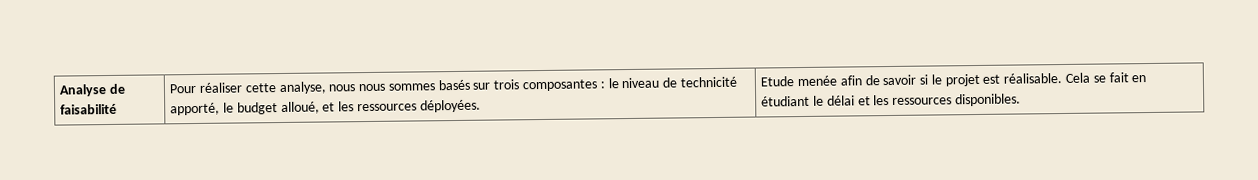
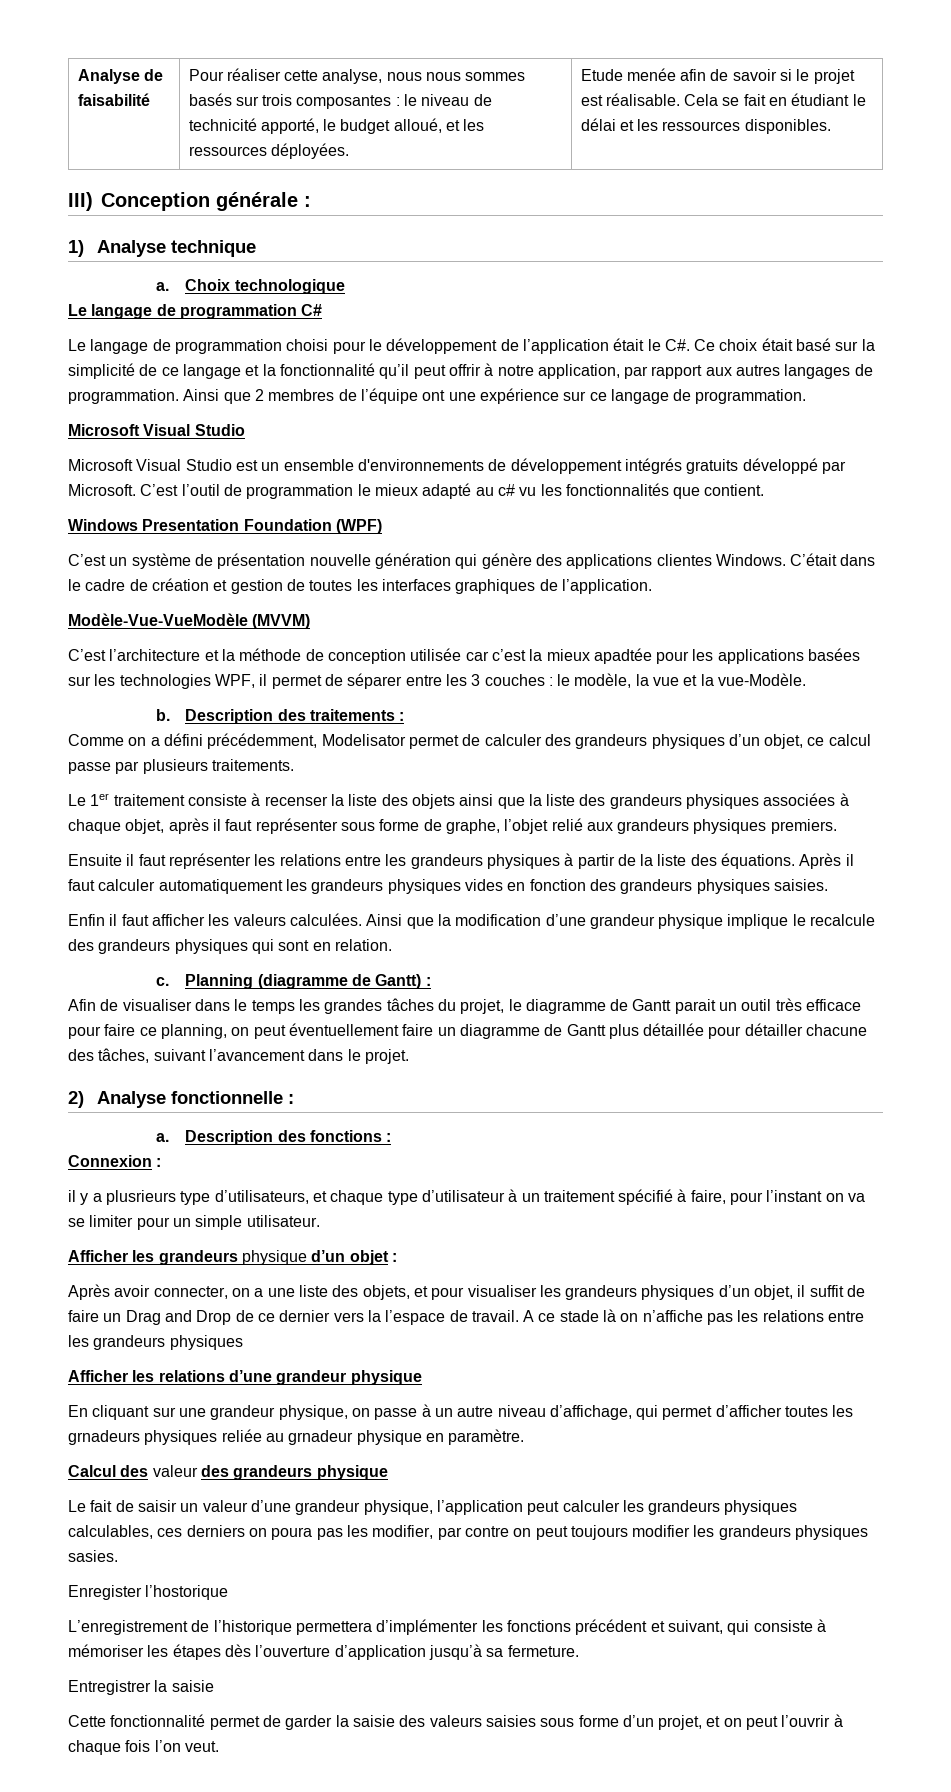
(1021, 100) none -> [68,192,311,211] [68,240,257,257] [156,279,345,294] [68,304,323,319] [68,338,875,354] [68,363,873,379] [68,388,807,404] [68,424,245,436] [68,458,846,474] [68,483,765,499] [68,519,382,534] [68,553,876,569] [68,578,652,594] [68,613,311,629] [68,648,861,664] [68,673,807,689] [156,709,405,724] [68,733,871,749] [68,759,294,774] [68,793,849,809] [68,818,837,834] [68,853,854,869] [68,879,828,894] [68,913,876,929] [68,939,392,954] [156,974,431,989] [68,998,862,1014] [68,1023,868,1039] [68,1048,409,1064] [68,1091,295,1108] [156,1130,392,1145] [68,1155,162,1167] [68,1189,866,1205] [68,1215,320,1230] [68,1250,397,1265] [68,1284,866,1300] [68,1309,865,1325] [68,1335,243,1350] [68,1370,422,1385] [68,1404,854,1420] [68,1429,525,1445] [68,1465,388,1480] [68,1500,798,1515] [68,1525,869,1540] [68,1550,118,1562] [68,1585,229,1600] [68,1619,826,1635] [68,1644,579,1660] [68,1680,214,1695] [68,1714,843,1730] [68,1740,219,1755] // III) Conception générale : // 1) Analyse technique // a. Choix technologique // Le langage de programmation C# // Le langage de programmation choisi pour le développement de l’application était le C#. Ce choix était basé sur la simplicité de ce langage et la fonctionnalité qu’il peut offrir à notre application, par rapport aux autres langages de programmation. Ainsi que 2 membres de l’équipe ont une expérience sur ce langage de programmation. // Microsoft Visual Studio // Microsoft Visual Studio est un ensemble d'environnements de développement intégrés gratuits développé par Microsoft. C’est l’outil de programmation le mieux adapté au c# vu les fonctionnalités que contient. // Windows Presentation Foundation (WPF) // C’est un système de présentation nouvelle génération qui génère des applications clientes Windows. C’était dans le cadre de création et gestion de toutes les interfaces graphiques de l’application. // Modèle-Vue-VueModèle (MVVM) // C’est l’architecture et la méthode de conception utilisée car c’est la mieux apadtée pour les applications basées sur les technologies WPF, il permet de séparer entre les 3 couches : le modèle, la vue et la vue-Modèle. // b. Description des traitements : // Comme on a défini précédemment, Modelisator permet de calculer des grandeurs physiques d’un objet, ce calcul passe par plusieurs traitements. // Le 1er traitement consiste à recenser la liste des objets ainsi que la liste des grandeurs physiques associées à chaque objet, après il faut représenter sous forme de graphe, l’objet relié aux grandeurs physiques premiers. // Ensuite il faut représenter les relations entre les grandeurs physiques à partir de la liste des équations. Après il faut calculer automatiquement les grandeurs physiques vides en fonction des grandeurs physiques saisies. // Enfin il faut afficher les valeurs calculées. Ainsi que la modification d’une grandeur physique implique le recalcule des grandeurs physiques qui sont en relation. // c. Planning (diagramme de Gantt) : // Afin de visualiser dans le temps les grandes tâches du projet, le diagramme de Gantt parait un outil très efficace pour faire ce planning, on peut éventuellement faire un diagramme de Gantt plus détaillée pour détailler chacune des tâches, suivant l’avancement dans le projet. // 2) Analyse fonctionnelle : // a. Description des fonctions : // Connexion : // il y a plusrieurs type d’utilisateurs, et chaque type d’utilisateur à un traitement spécifié à faire, pour l’instant on va se limiter pour un simple utilisateur. // Afficher les grandeurs physique d’un objet : // Après avoir connecter, on a une liste des objets, et pour visualiser les grandeurs physiques d’un objet, il suffit de faire un Drag and Drop de ce dernier vers la l’espace de travail. A ce stade là on n’affiche pas les relations entre les grandeurs physiques // Afficher les relations d’une grandeur physique // En cliquant sur une grandeur physique, on passe à un autre niveau d’affichage, qui permet d’afficher toutes les grnadeurs physiques reliée au grnadeur physique en paramètre. // Calcul des valeur des grandeurs physique // Le fait de saisir un valeur d’une grandeur physique, l’application peut calculer les grandeurs physiques calculables, ces derniers on poura pas les modifier, par contre on peut toujours modifier les grandeurs physiques sasies. // Enregister l’hostorique // L’enregistrement de l’historique permettera d’implémenter les fonctions précédent et suivant, qui consiste à mémoriser les étapes dès l’ouverture d’application jusqu’à sa fermeture. // Entregistrer la saisie // Cette fonctionnalité permet de garder la saisie des valeurs saisies sous forme d’un projet, et on peut l’ouvrir à chaque fois l’on veut.

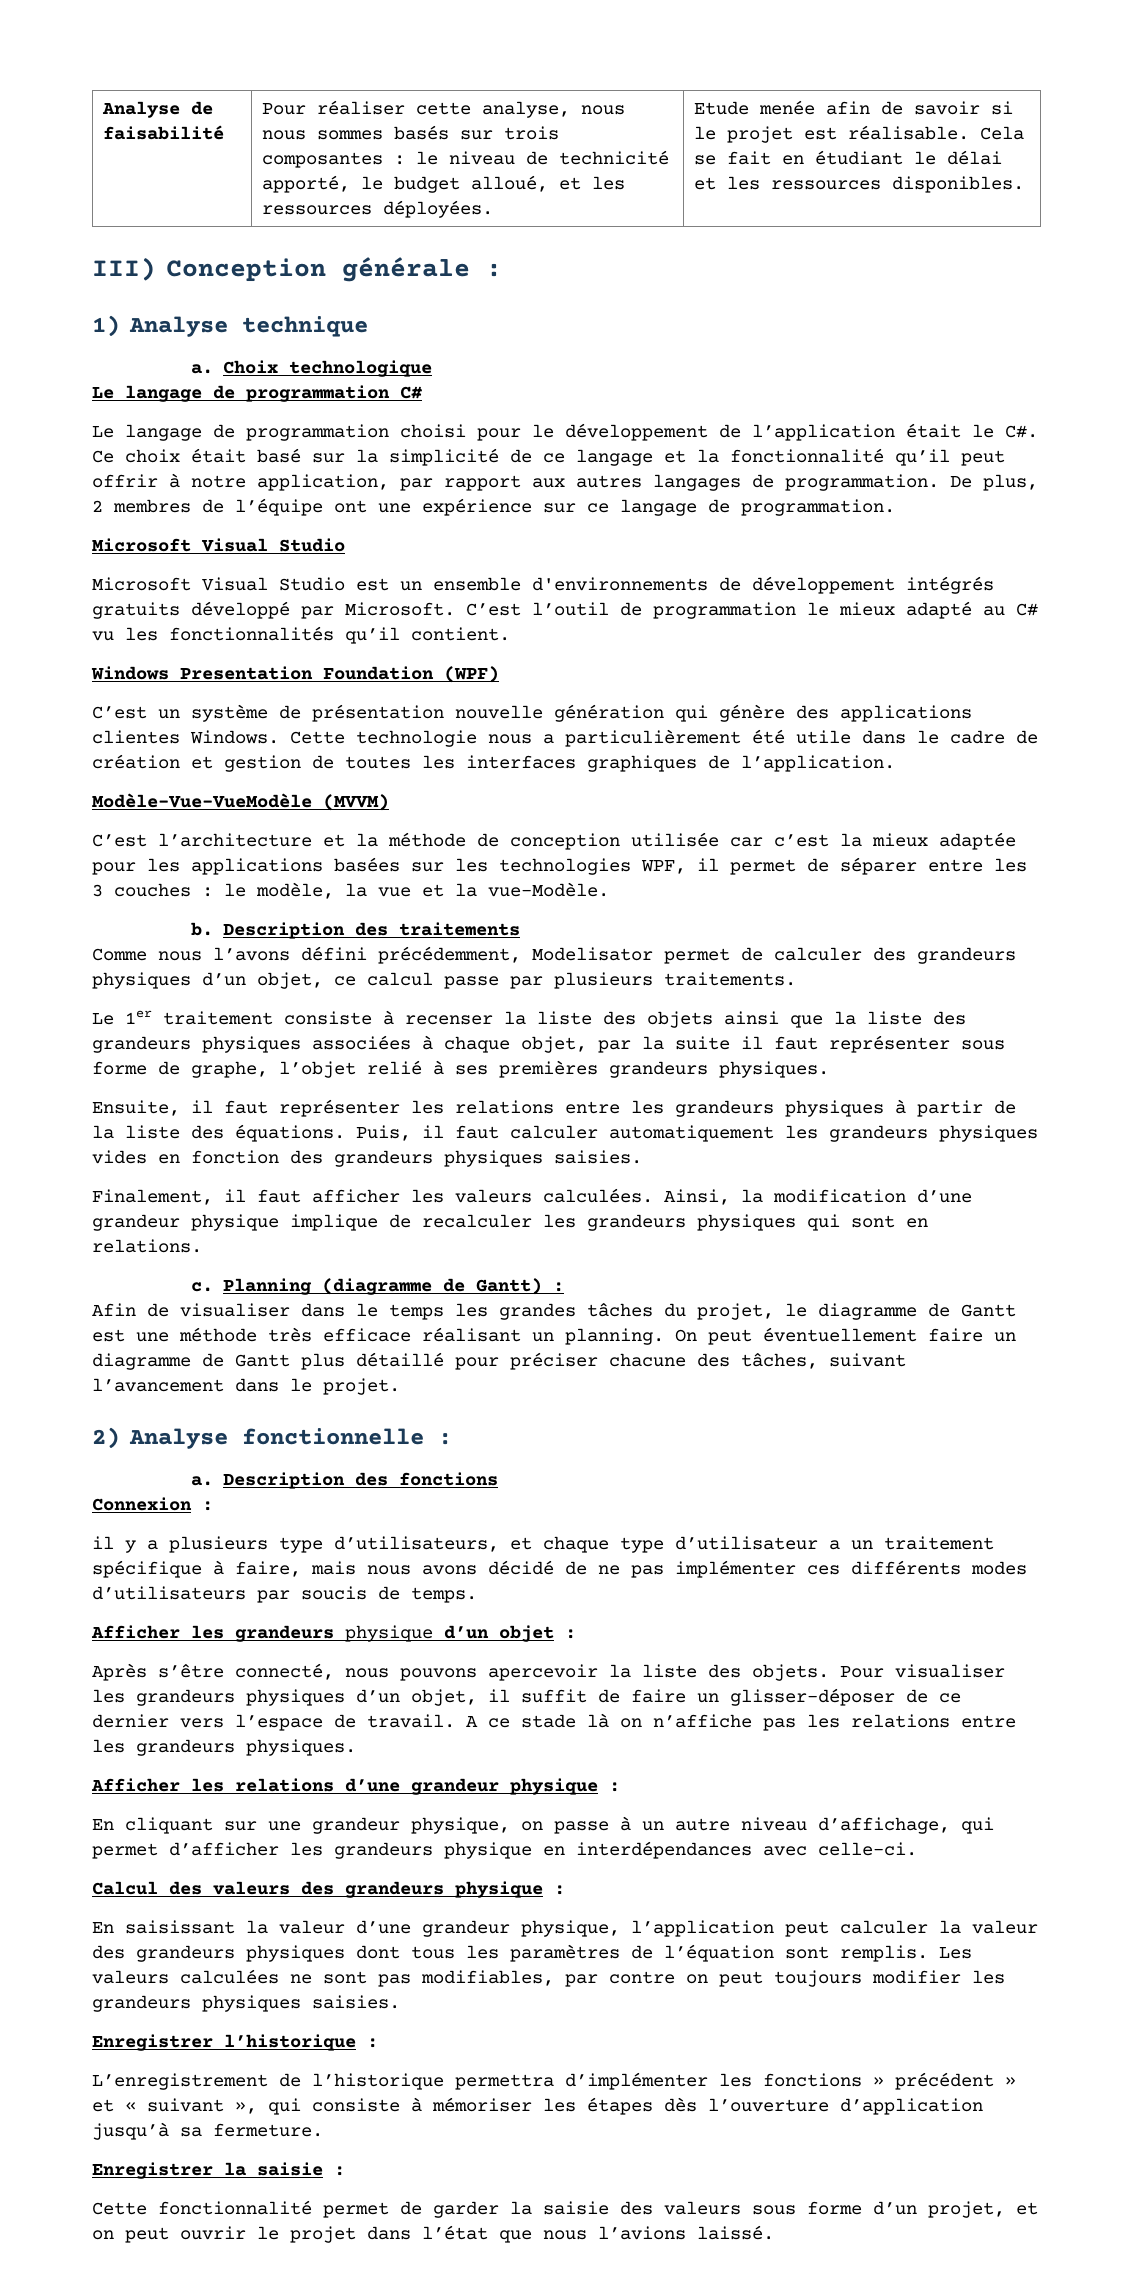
[183,389,251,404] Ainsi que -> [950,474,1038,491] De plus,
[497,484,515,496] c# -> [1016,603,1038,616] C#
[673,487,701,499] que -> [345,627,400,644] qu’il
[790,553,838,566] C’était -> [290,729,851,747] Cette technologie nous a particulièrement été utile
[593,648,652,664] apadtée -> [939,832,1016,850] adaptée
[399,712,405,721] : -> (521, 929) none
[128,737,160,746] on a -> [158,947,290,961] nous l’avons
[168,818,209,834] après -> [598,1036,730,1053] par la suite
[586,819,837,834] [68,854,122,866] aux grandeurs physiques premiers. // Ensuite -> [433,1060,829,1078] [92,1100,180,1116] à ses premières grandeurs physiques. // Ensuite,
[799,853,842,869] Après -> [356,1125,411,1141] Puis,
[68,914,105,926] Enfin -> [92,1189,213,1205] Finalement,
[366,914,434,929] Ainsi que -> [664,1189,730,1205] Ainsi,
[792,914,876,926] [68,939,94,951] le recalcule des -> [389,1214,576,1228] de recalculer les
[334,939,392,951] relation. -> [92,1239,202,1253] relations.
[674,998,862,1014] [68,1024,250,1039] parait un outil très efficace pour faire ce planning, on -> [92,1327,697,1345] est une méthode très efficace réalisant un planning. On
[643,1023,803,1039] détaillée pour détailler -> [356,1352,598,1370] détaillé pour préciser
[386,1133,392,1142] : -> (499, 1479) none
[105,1190,176,1205] plusrieurs -> [169,1536,268,1553] plusieurs
[508,1189,518,1202] à -> [829,1540,840,1550] a
[618,1189,674,1205] spécifié -> [92,1560,202,1578] spécifique
[730,1190,866,1205] [68,1215,320,1230] pour l’instant on va se limiter pour un simple utilisateur. -> [311,1560,1027,1578] [92,1586,477,1603] mais nous avons décidé de ne pas implémenter ces différents modes d’utilisateurs par soucis de temps.
[114,1285,465,1300] avoir connecter, on a une liste des objets, et pour -> [158,1663,884,1681] s’être connecté, nous pouvons apercevoir la liste des objets. Pour
[125,1310,232,1325] Drag and Drop -> [730,1688,895,1706] glisser-déposer
[367,1310,381,1322] la -> (224, 1723) none
[169,1335,243,1350] physiques -> [246,1739,356,1756] physiques.
(422, 1377) none -> [609,1782,620,1792] :
[785,1405,854,1417] [68,1429,525,1445] toutes les grnadeurs physiques reliée au grnadeur physique en paramètre. -> [290,1841,917,1859] les grandeurs physique en interdépendances avec celle-ci.
[152,1465,198,1477] valeur -> [213,1881,290,1895] valeurs
[68,1500,199,1512] // Le fait de saisir un -> [554,1885,565,1895] [92,1920,268,1934] : // En saisissant la
[622,1500,798,1515] [68,1525,434,1540] les grandeurs physiques calculables, ces derniers on poura pas les modifier, -> [939,1920,1038,1934] [92,1944,972,1962] [92,1969,554,1987] la valeur des grandeurs physiques dont tous les paramètres de l’équation sont remplis. Les valeurs calculées ne sont pas modifiables,
[68,1550,118,1562] [68,1585,229,1600] sasies. // Enregister l’hostorique -> [312,1995,400,2009] [92,2034,378,2051] saisies. // Enregistrer l’historique :
[295,1621,372,1635] permettera -> [455,2074,554,2090] permettra
[575,1619,723,1635] précédent et suivant, -> [873,2072,1016,2090] [92,2098,257,2114] » précédent » et « suivant »,
[68,1680,214,1695] Entregistrer la saisie -> [92,2162,345,2179] Enregistrer la saisie :
[485,1715,536,1727] saisies -> (741, 2208) none
[781,1714,843,1727] [68,1740,219,1755] l’ouvrir à chaque fois l’on veut. -> [180,2225,774,2243] ouvrir le projet dans l’état que nous l’avions laissé.

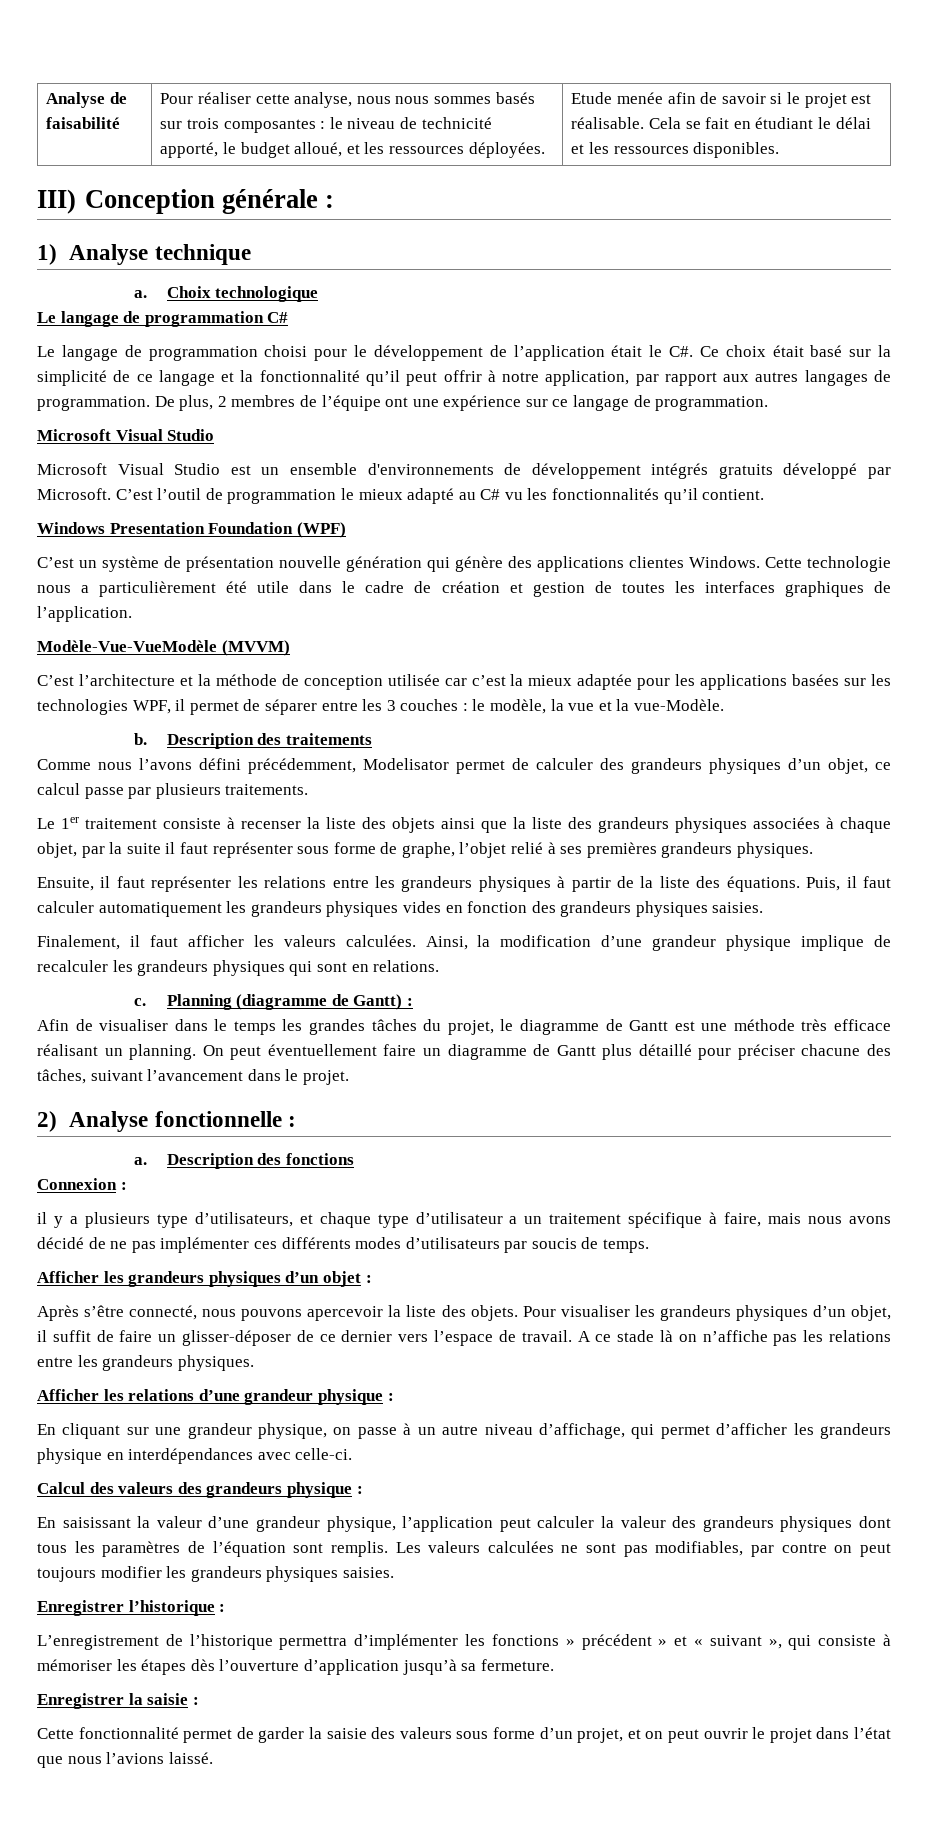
[345,1625,433,1642] physique -> [208,1271,281,1287] physiques

